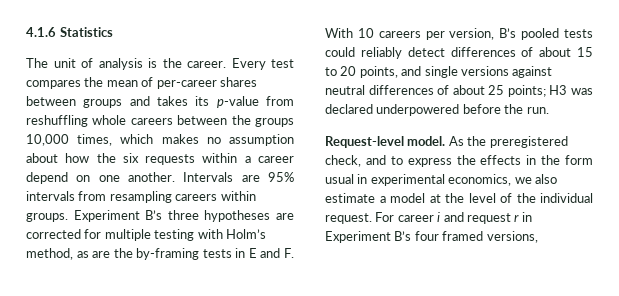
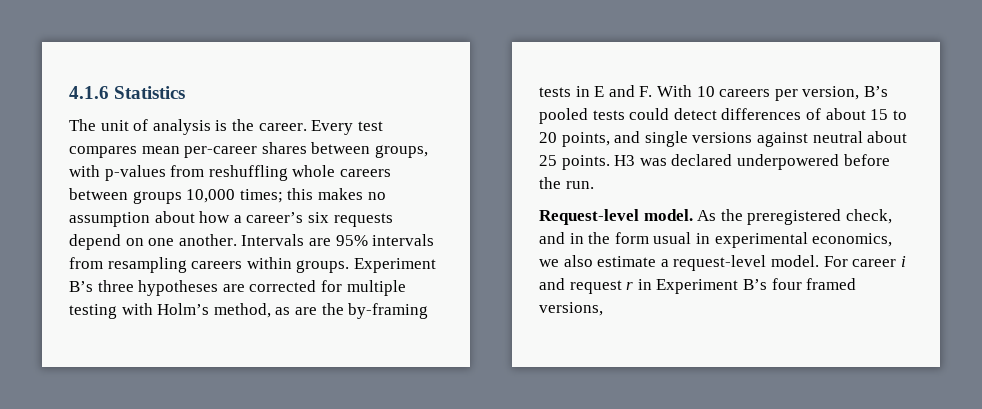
[84,77,257,89] [26,96,259,108] the mean of per-career shares between groups and takes its p-value -> [141,142,428,158] [69,165,166,181] mean per-career shares between groups, with p-values
[231,115,251,125] the -> (128, 194) none
[77,134,154,146] times, which -> [239,188,314,203] times; this
[96,153,294,165] the six requests within a career -> [233,212,393,227] a career’s six requests
[360,47,402,59] reliably -> (670, 114) none
[368,85,450,95] differences of -> (863, 137) none
[507,85,546,97] points; -> [561,155,610,170] points.
[390,155,522,167] to express the effects -> (565, 238) none
[390,193,593,203] [325,213,372,224] model at the level of the individual request. -> [673,255,819,271] request-level model.

